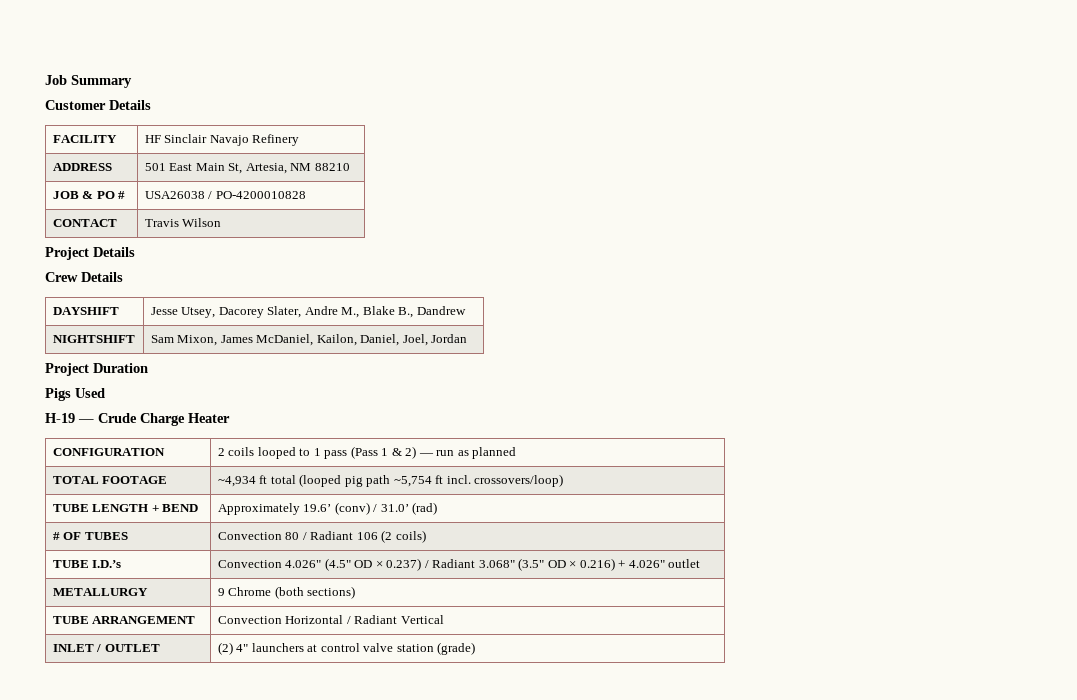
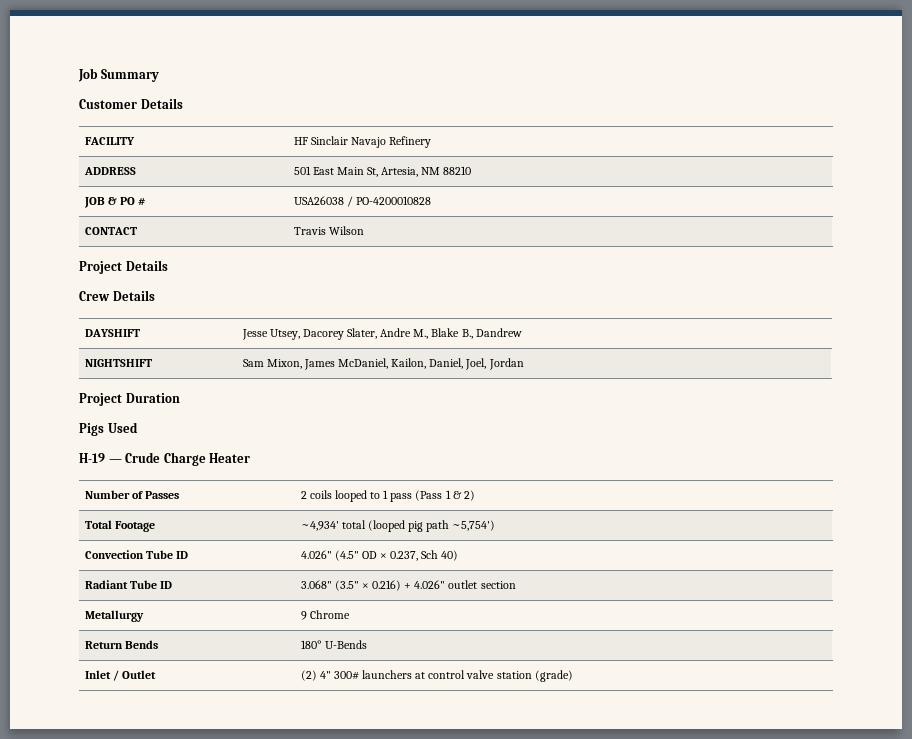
[52,448,165,456] CONFIGURATION -> [84,490,180,499] Number of Passes
[418,447,517,459] [52,476,168,484] [217,474,564,487] [52,504,199,512] [217,502,438,515] [52,532,128,540] [217,530,426,543] [52,560,122,568] [217,558,476,571] — run as planned // TOTAL FOOTAGE | ~4,934 ft total (looped pig path ~5,754 ft incl. crossovers/loop) // TUBE LENGTH + BEND | Approximately 19.6’ (conv) / 31.0’ (rad) // # OF TUBES | Convection 80 / Radiant 106 (2 coils) // TUBE I.D.’s | Convection 4.026" (4.5" OD × 0.237) / Radiant -> [84,520,155,532] [300,520,496,532] [84,550,189,559] [300,550,459,561] [84,580,173,589] // Total Footage | ~4,934' total (looped pig path ~5,754') // Convection Tube ID | 4.026" (4.5" OD × 0.237, Sch 40) // Radiant Tube ID |
[547,560,566,568] OD -> (359, 585) none
[52,588,148,596] // METALLURGY -> [480,581,516,589] [84,610,144,622] section // Metallurgy
[274,586,356,599] [52,616,196,624] [217,615,444,624] [52,644,160,652] (both sections) // TUBE ARRANGEMENT | Convection Horizontal / Radiant Vertical // INLET / OUTLET -> [84,640,158,649] [300,640,367,649] [84,670,157,681] // Return Bends | 180° U-Bends // Inlet / Outlet
(249, 648) none -> [334,671,360,680] 300#

